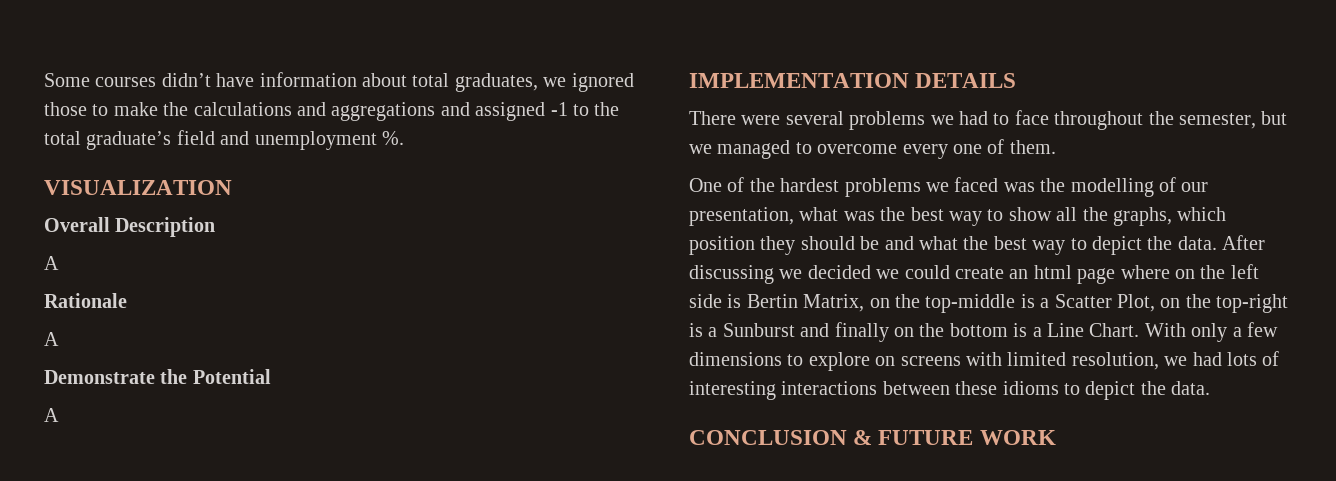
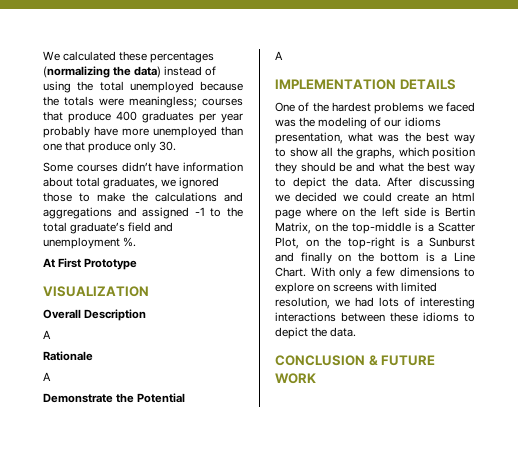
(44, 80) none -> [43,51,215,63] [43,66,217,78] [43,81,243,93] [43,96,243,108] [43,111,243,123] [43,126,243,138] [43,141,177,153] We calculated these percentages (normalizing the data) instead of using the total unemployed because the totals were meaningless; courses that produce 400 graduates per year probably have more unemployed than one that produce only 30. //
(404, 138) none -> [43,258,138,270] // At First Prototype
[689,110,1288,130] [689,139,1056,159] // There were several problems we had to face throughout the semester, but we managed to overcome every one of them. -> (456, 84) none
[1070,178,1154,197] modelling -> [318,117,368,129] modeling
(1209, 187) none -> [404,117,441,127] idioms

